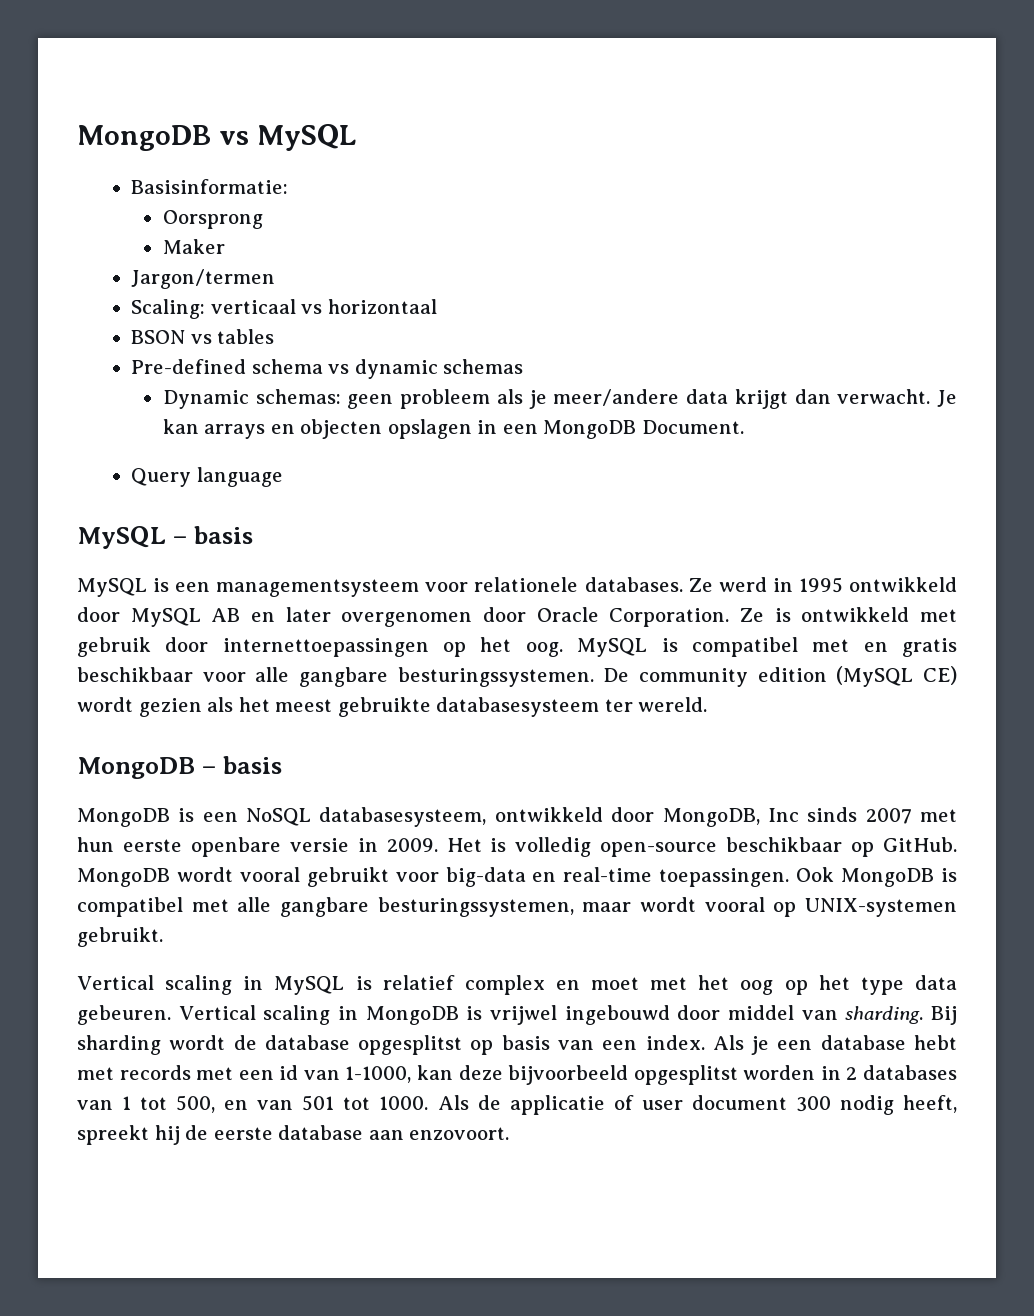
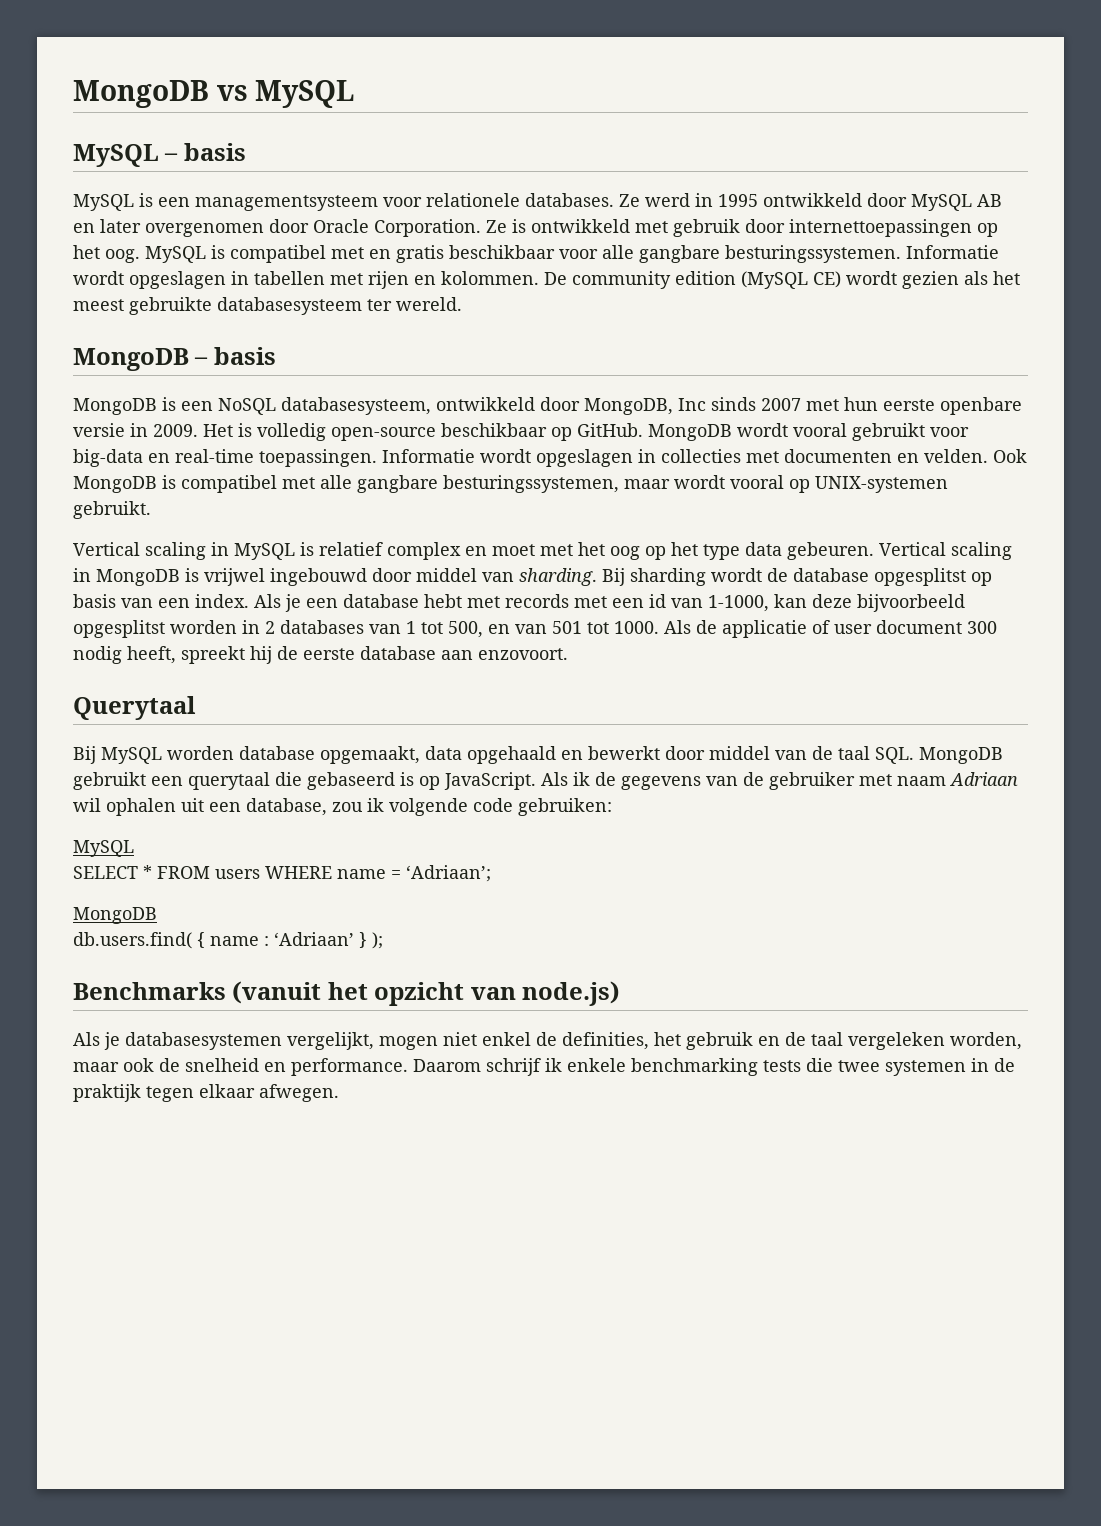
[131,179,289,194] [162,210,263,229] [162,239,225,254] [131,269,276,289] [131,299,437,319] [131,329,275,344] [131,359,524,379] [162,389,957,409] [162,419,745,439] [131,467,283,487] // Basisinformatie: // Oorsprong // Maker // Jargon/termen // Scaling: verticaal vs horizontaal // BSON vs tables // Pre-defined schema vs dynamic schemas // Dynamic schemas: geen probleem als je meer/andere data krijgt dan verwacht. Je kan arrays en objecten opslagen in een MongoDB Document. // Query language -> (355, 94) none
(594, 677) none -> [906,245,999,259] [73,271,539,289] Informatie wordt opgeslagen in tabellen met rijen en kolommen.
(790, 877) none -> [382,449,988,467] Informatie wordt opgeslagen in collecties met documenten en velden.
(510, 1133) none -> [73,696,196,720] [73,746,1003,764] [73,772,1018,790] [73,798,612,816] [73,840,134,857] [73,865,491,882] [73,907,157,924] [73,932,383,949] [73,981,621,1006] [73,1032,1022,1050] [73,1058,1015,1076] [73,1084,339,1102] // Querytaal // Bij MySQL worden database opgemaakt, data opgehaald en bewerkt door middel van de taal SQL. MongoDB gebruikt een querytaal die gebaseerd is op JavaScript. Als ik de gegevens van de gebruiker met naam Adriaan wil ophalen uit een database, zou ik volgende code gebruiken: // MySQL // SELECT * FROM users WHERE name = ‘Adriaan’; // MongoDB // db.users.find( { name : ‘Adriaan’ } ); // Benchmarks (vanuit het opzicht van node.js) // Als je databasesystemen vergelijkt, mogen niet enkel de definities, het gebruik en de taal vergeleken worden, maar ook de snelheid en performance. Daarom schrijf ik enkele benchmarking tests die twee systemen in de praktijk tegen elkaar afwegen.

